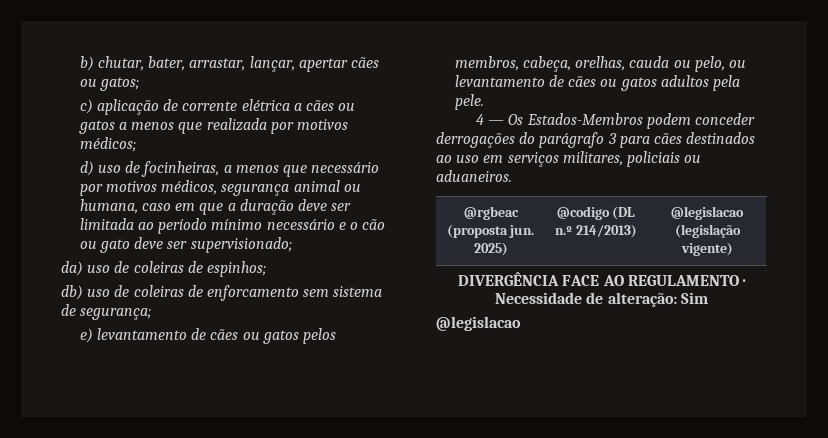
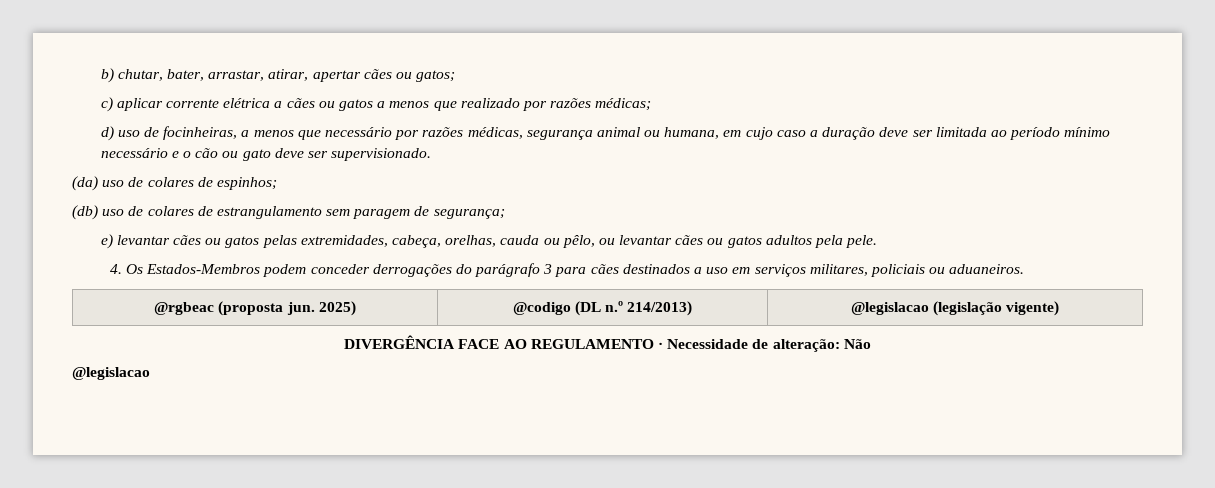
[249,56,295,72] lançar, -> [268,69,309,81] atirar,
[97,99,179,115] aplicação de -> [116,98,163,111] aplicar
[206,118,349,134] [79,137,136,152] realizada por motivos médicos; -> [460,98,652,111] realizado por razões médicas;
[106,180,218,195] motivos médicos, -> [422,127,523,139] razões médicas,
[142,203,224,215] caso em que -> [723,127,806,140] em cujo caso
[190,237,292,253] [61,261,184,276] supervisionado; // da) uso de coleiras -> [331,148,432,161] [72,176,194,191] supervisionado. // (da) uso de colares
[61,285,383,301] db) uso de coleiras de enforcamento sem sistema -> [72,205,411,220] (db) uso de colares de estrangulamento sem paragem
[97,328,337,344] [454,56,519,71] levantamento de cães ou gatos pelos membros, -> [116,235,388,248] levantar cães ou gatos pelas extremidades,
[694,56,747,72] [454,75,565,87] pelo, ou levantamento de -> [562,235,673,248] pêlo, ou levantar
[476,114,505,125] 4 — -> [109,264,122,274] 4.
[436,155,452,163] ao -> [694,267,703,274] a
[680,292,708,304] Sim -> [843,339,871,349] Não

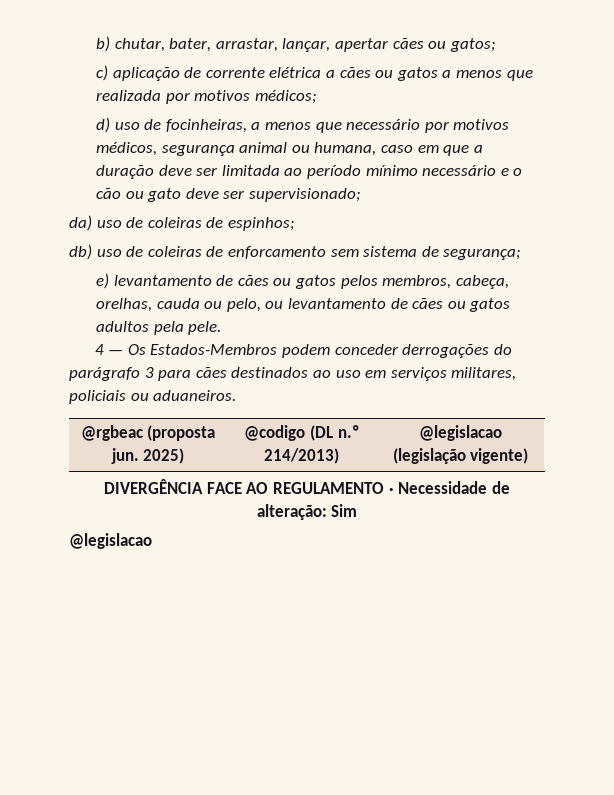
[268,69,309,81] atirar, -> [282,38,331,52] lançar,
[116,98,163,111] aplicar -> [112,67,202,81] aplicação de
[460,98,652,111] realizado por razões médicas; -> [96,90,317,104] realizada por motivos médicos;
[422,127,523,139] razões médicas, -> [453,119,510,130] [96,142,158,156] motivos médicos,
[723,127,806,140] em cujo caso -> [380,145,470,156] caso em que
[331,148,432,161] [72,176,194,191] supervisionado. // (da) uso de colares -> [248,188,361,202] [69,215,202,231] supervisionado; // da) uso de coleiras
[72,205,411,220] (db) uso de colares de estrangulamento sem paragem -> [69,244,418,260] db) uso de coleiras de enforcamento sem sistema
[116,235,388,248] levantar cães ou gatos pelas extremidades, -> [113,275,452,289] levantamento de cães ou gatos pelos membros,
[562,235,673,248] pêlo, ou levantar -> [226,298,408,312] pelo, ou levantamento de
[109,264,122,274] 4. -> [94,344,124,355] 4 —
[694,267,703,274] a -> [312,370,331,378] ao
[843,339,871,349] Não -> [331,504,358,517] Sim

